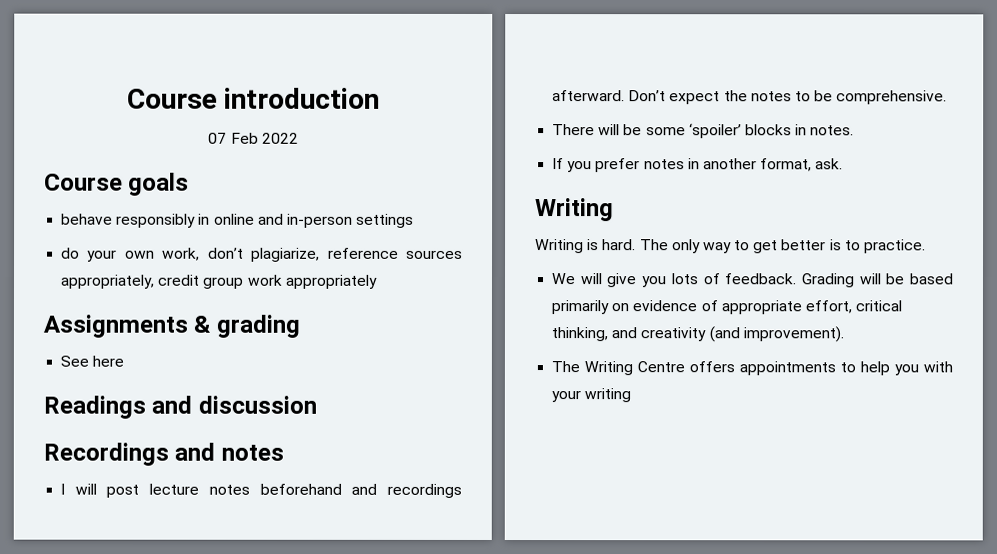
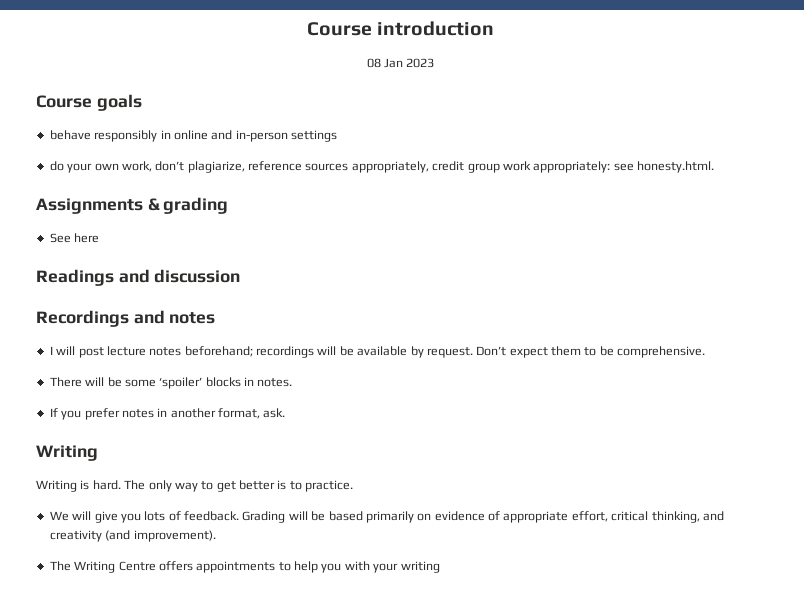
[208,132,299,144] 07 Feb 2022 -> [366,58,435,68] 08 Jan 2023
[284,274,378,289] appropriately -> [533,161,714,173] appropriately: see honesty.html.
[259,483,462,498] [552,90,792,105] beforehand and recordings afterward. Don’t expect the notes -> [184,346,581,358] beforehand; recordings will be available by request. Don’t expect them

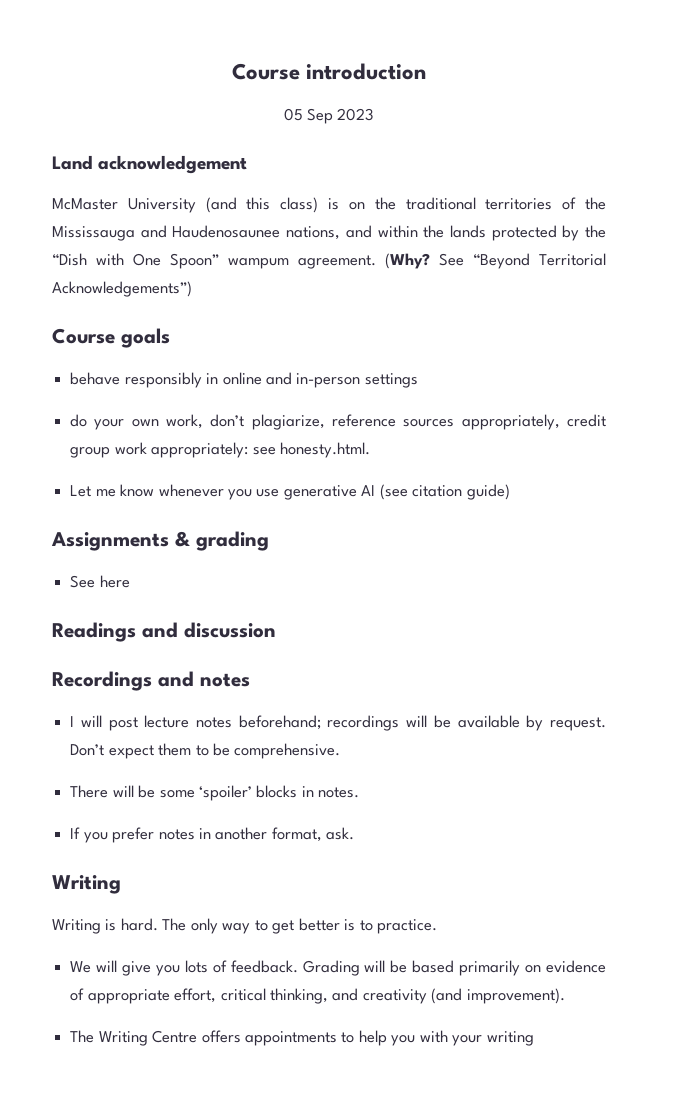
[366,58,403,68] 08 Jan -> [283,108,333,124] 05 Sep
(435, 63) none -> [52,155,248,174] [52,197,606,213] [52,225,606,241] [52,253,606,269] [52,281,192,297] // Land acknowledgement // McMaster University (and this class) is on the traditional territories of the Mississauga and Haudenosaunee nations, and within the lands protected by the “Dish with One Spoon” wampum agreement. (Why? See “Beyond Territorial Acknowledgements”)
(714, 167) none -> [70,484,510,500] // Let me know whenever you use generative AI (see citation guide)

